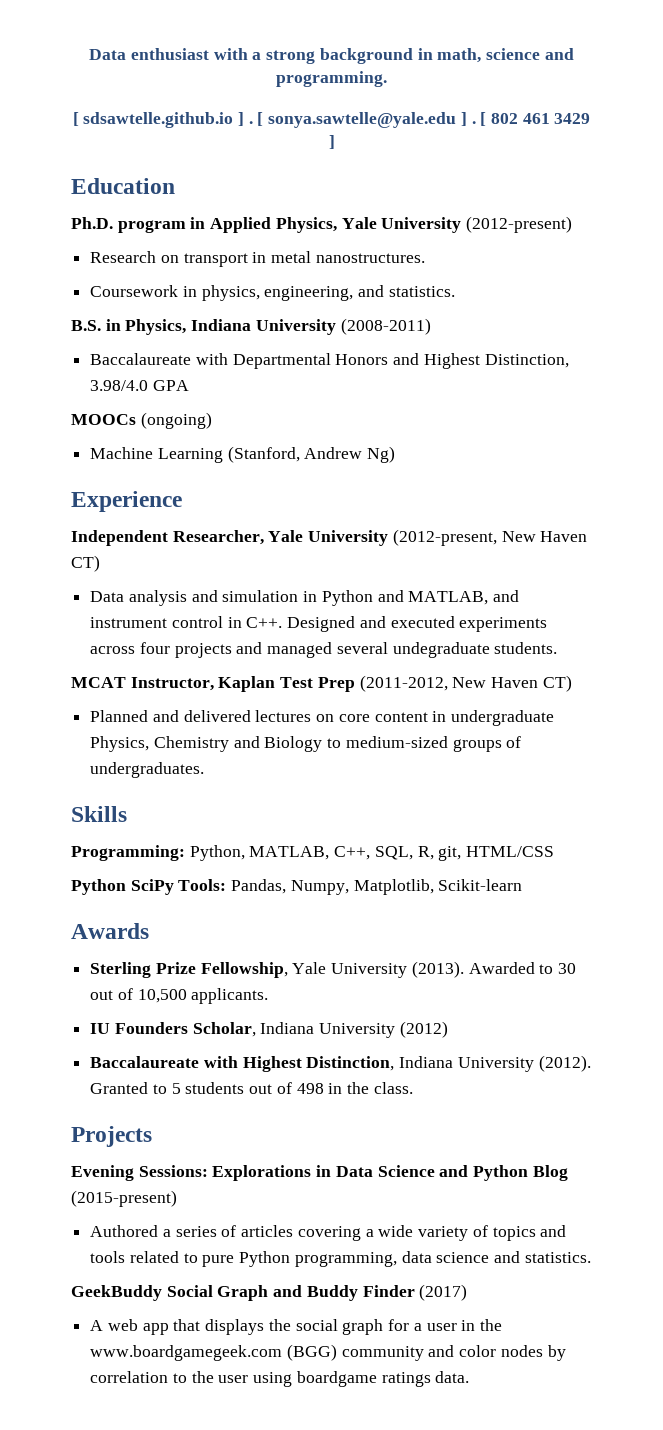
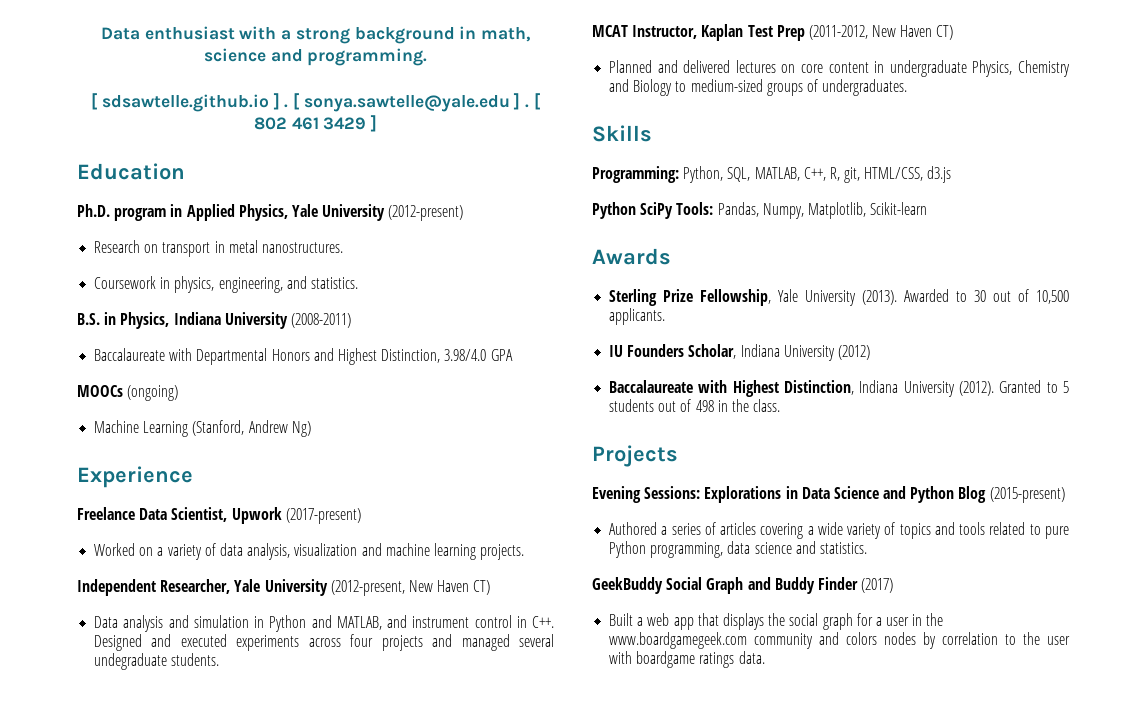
(182, 501) none -> [77,507,361,524] [94,543,525,560] // Freelance Data Scientist, Upwork (2017-present) // Worked on a variety of data analysis, visualization and machine learning projects.
(245, 853) none -> [727,167,751,182] SQL,
[374,846,413,860] SQL, -> (826, 174) none
[466,846,555,857] HTML/CSS -> [864,166,952,183] HTML/CSS, d3.js
[90,1320,104,1331] A -> [609,613,644,626] Built a
[286,1344,337,1361] (BGG) -> (748, 640) none
[459,1345,497,1357] color -> [846,632,878,645] colors
[253,1372,293,1387] using -> [609,651,633,664] with

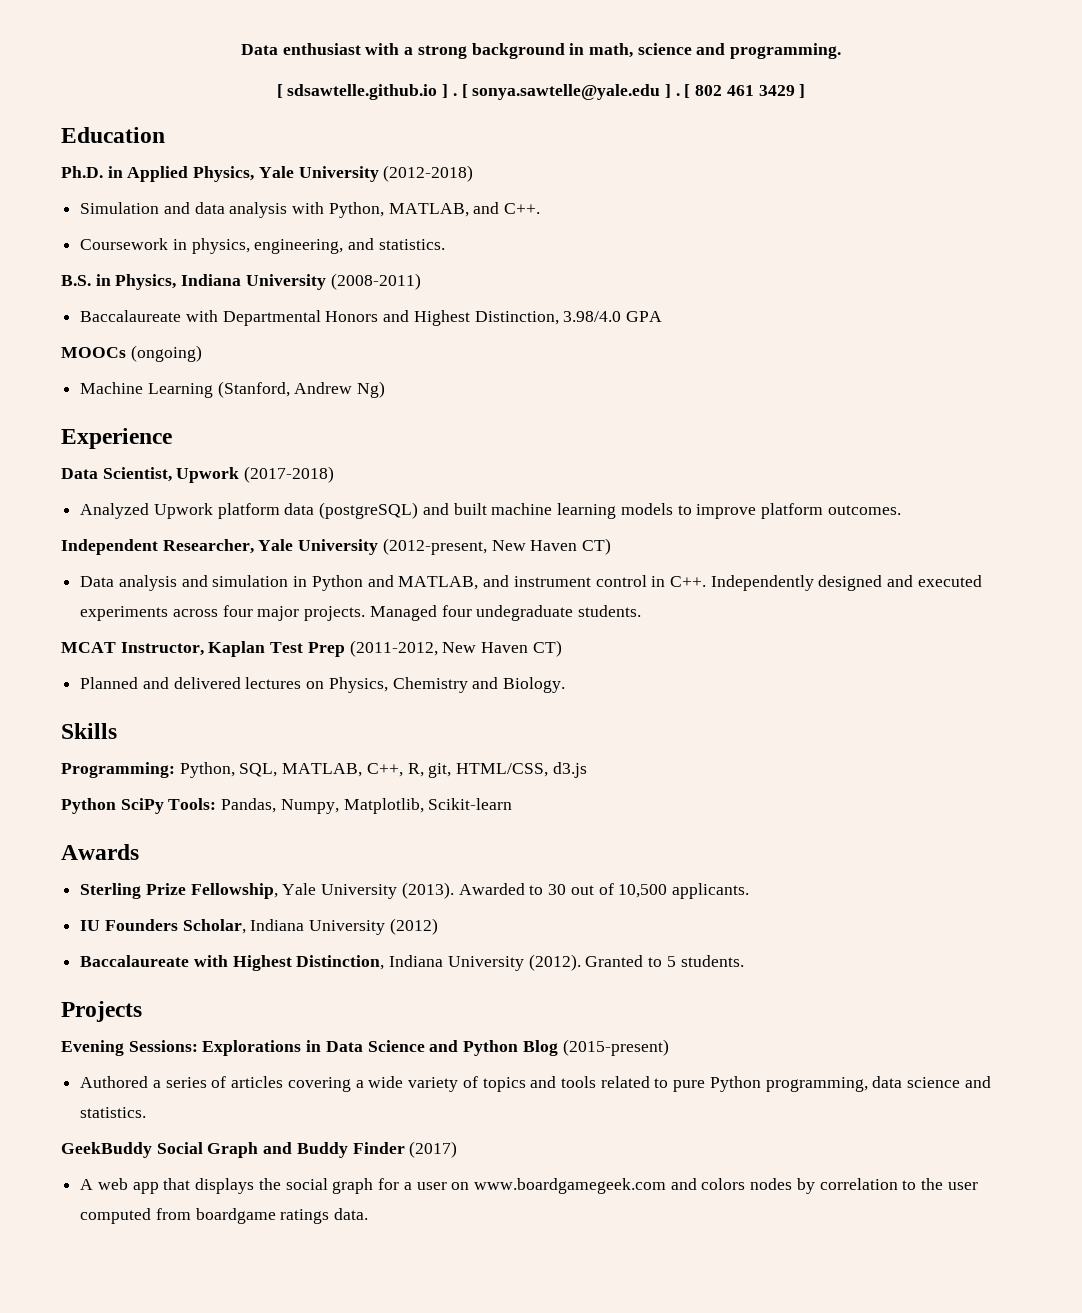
[114,208,167,221] program -> (103, 172) none
[388,205,464,221] [94,240,343,257] (2012-present) // Research on transport in metal nanostructures. -> [383,165,474,182] [80,202,541,218] (2012-2018) // Simulation and data analysis with Python, MATLAB, and C++.
[77,507,135,520] Freelance -> (172, 438) none
[285,508,361,524] [94,543,525,560] (2017-present) // Worked on a variety of data analysis, visualization and machine learning projects. -> [244,466,335,483] [80,502,901,519] (2017-2018) // Analyzed Upwork platform data (postgreSQL) and built machine learning models to improve platform outcomes.
[94,634,143,651] Designed -> [710,575,883,591] Independently designed
[381,634,554,651] projects and managed several -> [257,605,472,621] major projects. Managed four
[801,60,1070,77] [609,79,908,96] core content in undergraduate Physics, Chemistry and Biology to medium-sized groups of undergraduates. -> [328,677,566,693] Physics, Chemistry and Biology.
[609,399,781,412] students out of 498 in the class. -> [680,955,744,967] students.
[609,613,644,626] Built a -> [80,1179,94,1190] A
[912,613,944,626] [609,632,814,649] in the www.boardgamegeek.com community -> [451,1178,666,1194] on www.boardgamegeek.com
[609,651,633,664] with -> [80,1208,191,1224] computed from

